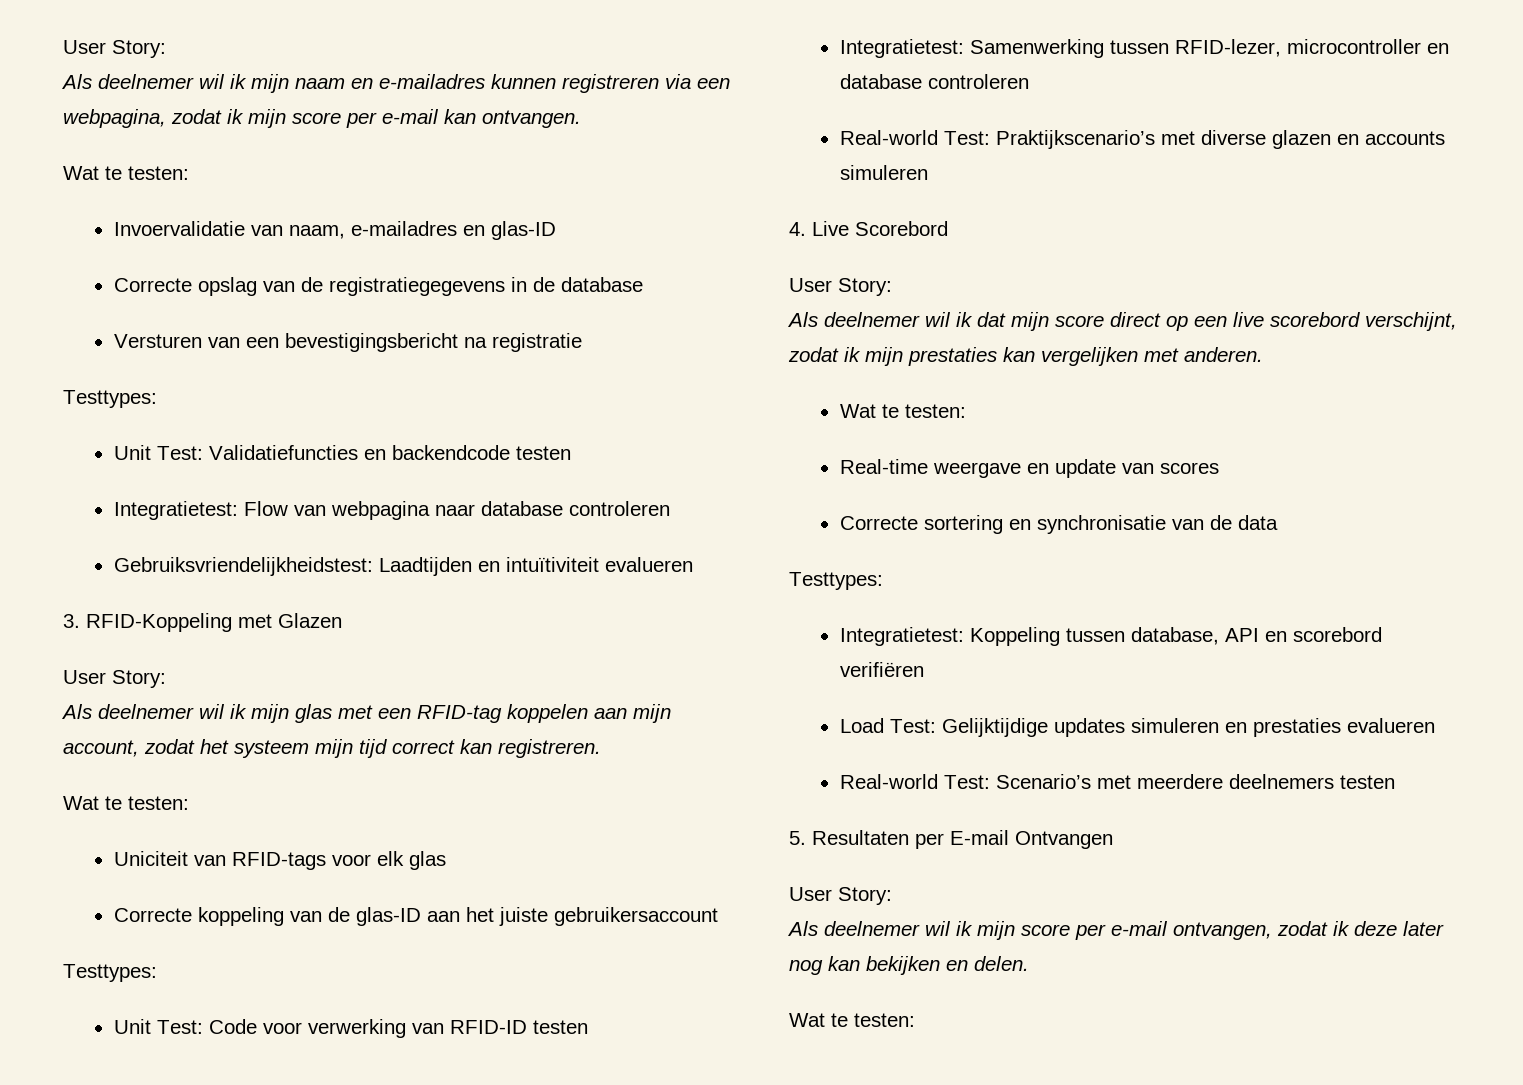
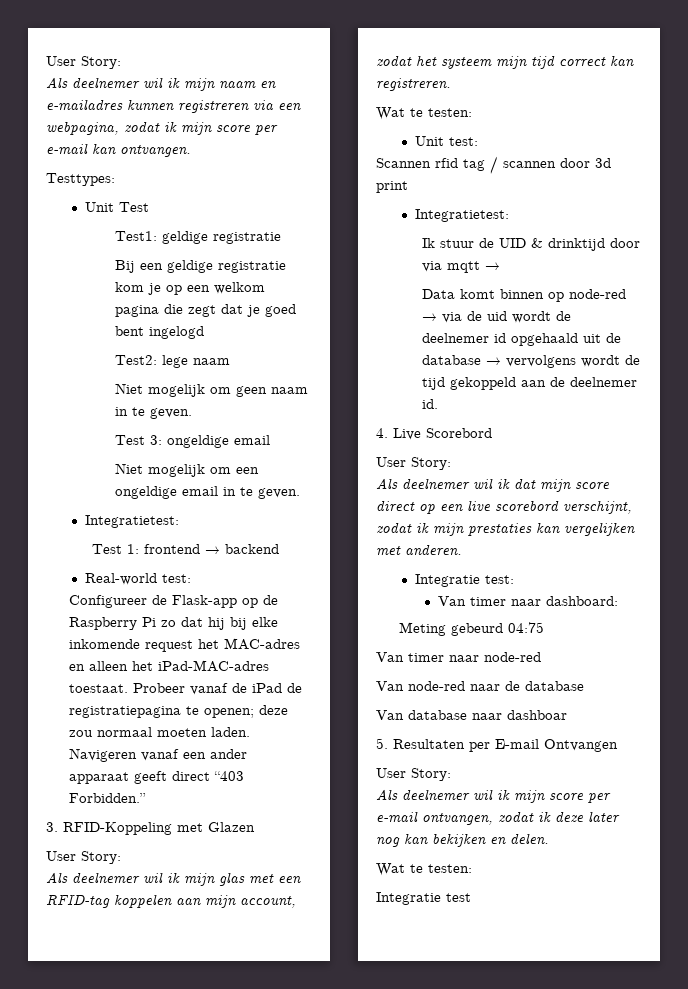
[63,166,189,180] [113,221,556,240] [113,277,643,296] [113,333,582,352] [63,390,157,408] [113,445,571,460] [113,501,670,520] [113,557,693,576] Wat te testen: // Invoervalidatie van naam, e-mailadres en glas-ID // Correcte opslag van de registratiegegevens in de database // Versturen van een bevestigingsbericht na registratie // Testtypes: // Unit Test: Validatiefuncties en backendcode testen // Integratietest: Flow van webpagina naar database controleren // Gebruiksvriendelijkheidstest: Laadtijden en intuïtiviteit evalueren -> [46,173,115,186] [85,202,150,212] [115,231,282,244] [115,260,287,273] [115,282,266,295] [115,304,297,317] [115,326,205,339] [115,355,231,368] [115,383,309,397] [115,407,193,419] [115,435,271,448] [115,463,260,477] [115,486,301,499] [85,515,180,528] [92,544,280,554] [85,573,192,585] [69,595,279,608] [69,617,279,630] [69,638,301,652] [69,660,270,672] [69,683,303,695] [69,705,289,718] [69,727,251,737] [69,748,248,762] [69,771,245,784] [69,793,147,803] Testtypes: // Unit Test // Test1: geldige registratie // Bij een geldige registratie kom je op een welkom pagina die zegt dat je goed bent ingelogd // Test2: lege naam // Niet mogelijk om geen naam in te geven. // Test 3: ongeldige email // Niet mogelijk om een ongeldige email in te geven. // Integratietest: // Test 1: frontend → backend // Real-world test: // Configureer de Flask-app op de Raspberry Pi zo dat hij bij elke inkomende request het MAC-adres en alleen het iPad-MAC-adres toestaat. Probeer vanaf de iPad de registratiepagina te openen; deze zou normaal moeten laden. Navigeren vanaf een ander apparaat geeft direct “403 Forbidden.”
[113,851,446,870] [113,907,718,926] [63,964,157,982] [113,1019,588,1038] [839,39,1449,58] [839,74,1029,89] [839,130,1445,149] [839,165,928,180] Uniciteit van RFID-tags voor elk glas // Correcte koppeling van de glas-ID aan het juiste gebruikersaccount // Testtypes: // Unit Test: Code voor verwerking van RFID-ID testen // Integratietest: Samenwerking tussen RFID-lezer, microcontroller en database controleren // Real-world Test: Praktijkscenario’s met diverse glazen en accounts simuleren -> [415,136,479,146] [376,156,611,174] [376,181,408,193] [415,209,510,222] [422,238,641,251] [422,261,501,273] [422,289,627,302] [422,311,572,323] [422,333,622,346] [422,355,641,368] [422,377,638,390] [422,399,439,409] Unit test: // Scannen rfid tag / scannen door 3d print // Integratietest: // Ik stuur de UID & drinktijd door via mqtt → // Data komt binnen op node-red → via de uid wordt de deelnemer id opgehaald uit de database → vervolgens wordt de tijd gekoppeld aan de deelnemer id.
[839,404,966,418] [839,459,1219,478] [839,515,1278,534] [789,572,883,590] [839,627,1382,646] [839,662,924,677] [839,718,1435,737] [839,774,1395,789] Wat te testen: // Real-time weergave en update van scores // Correcte sortering en synchronisatie van de data // Testtypes: // Integratietest: Koppeling tussen database, API en scorebord verifiëren // Load Test: Gelijktijdige updates simuleren en prestaties evalueren // Real-world Test: Scenario’s met meerdere deelnemers testen -> [415,574,515,587] [438,596,619,606] [399,622,545,636] [376,652,541,662] [376,681,584,691] [376,710,567,720] Integratie test: // Van timer naar dashboard: // Meting gebeurd 04:75 // Van timer naar node-red // Van node-red naar de database // Van database naar dashboar
(915, 1020) none -> [376,892,471,905] // Integratie test

